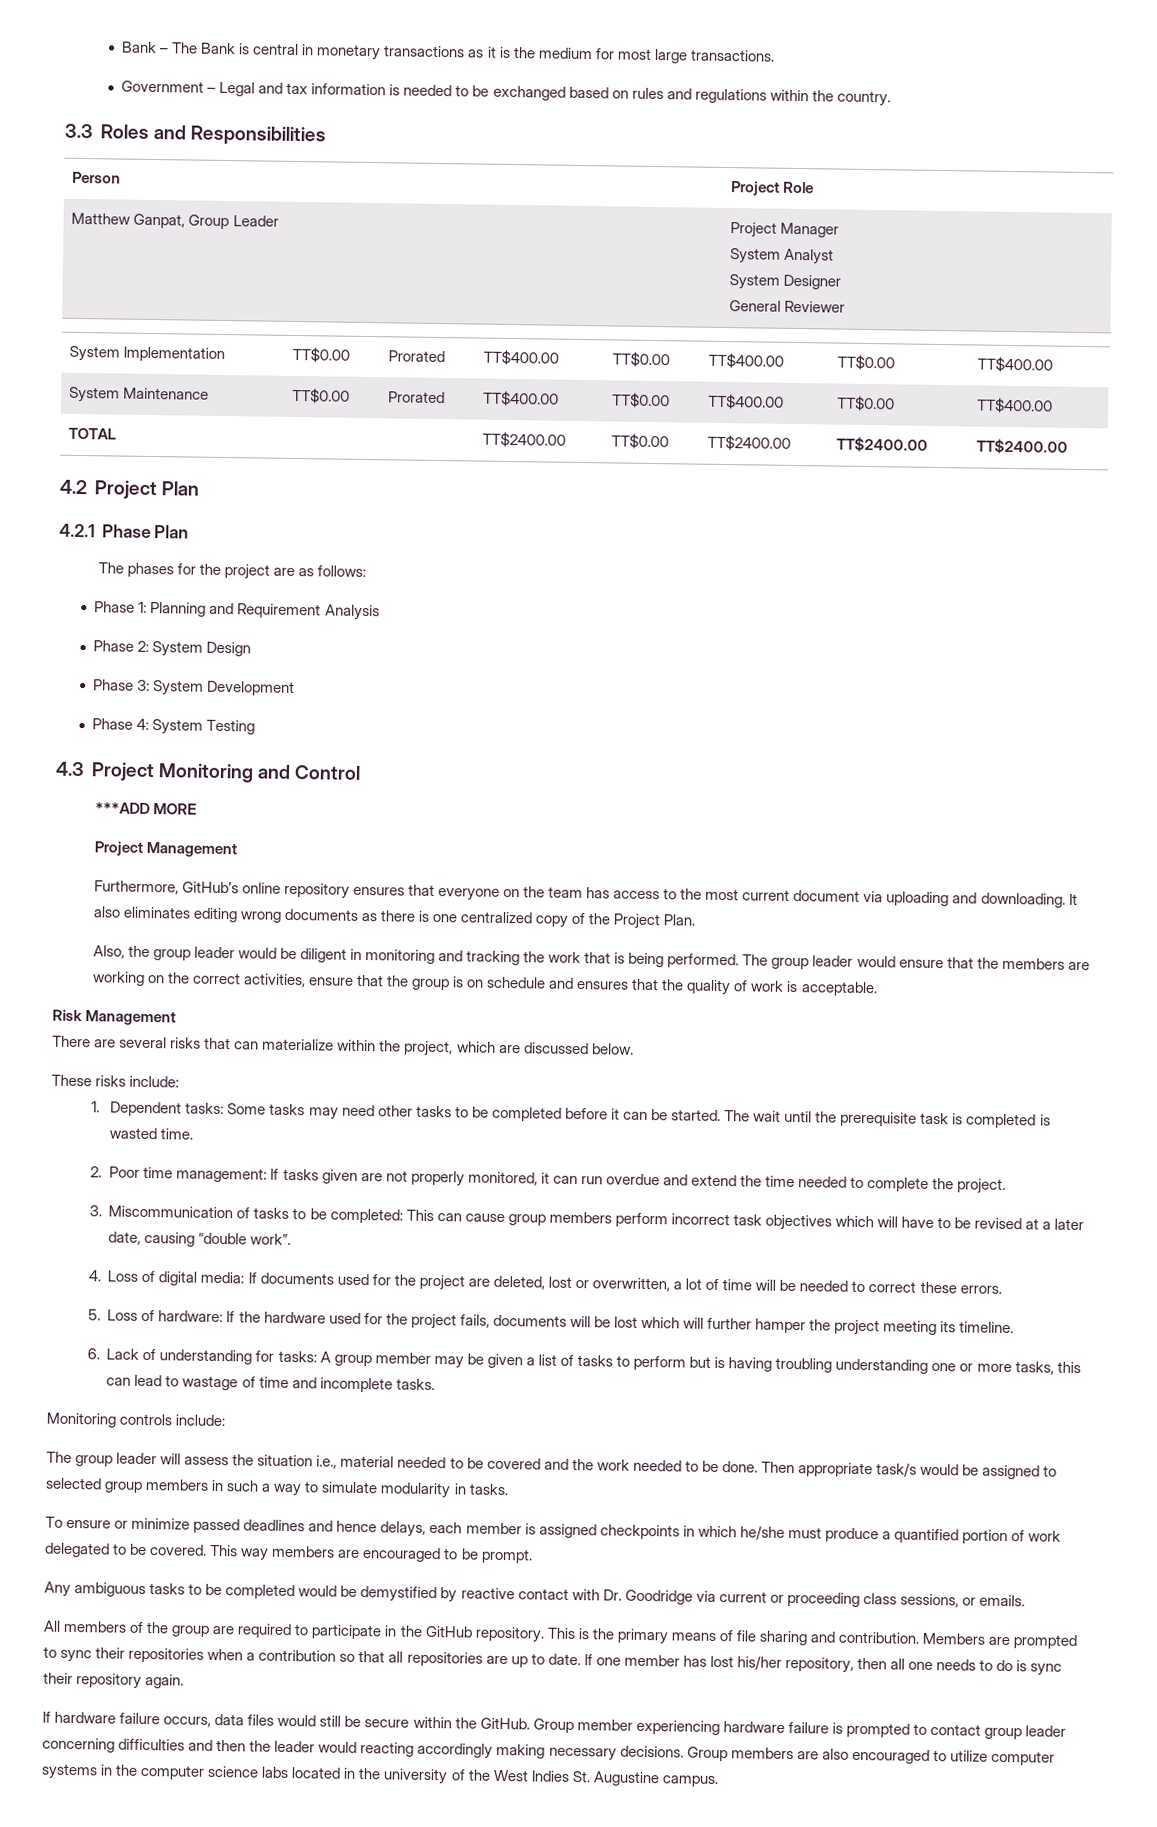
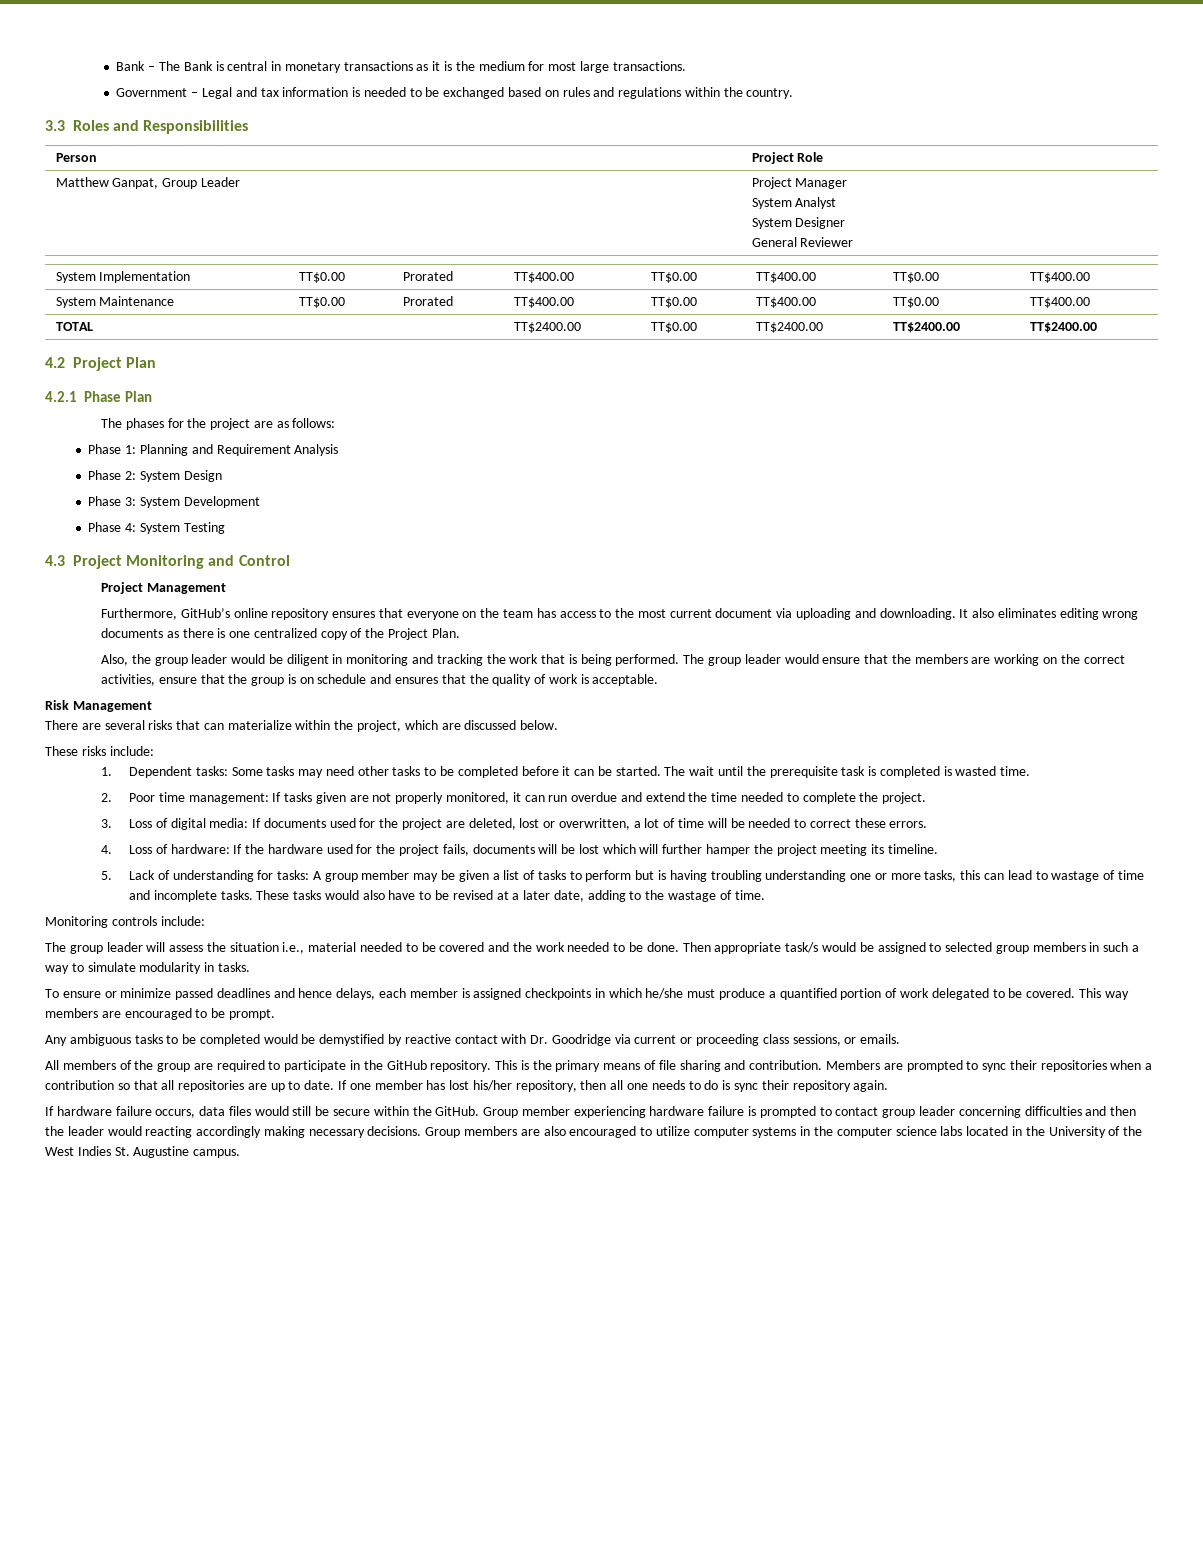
[94,802,197,815] // ***ADD MORE -> (290, 560) none
[108,1205,1085,1231] [108,1231,292,1247] [87,1270,101,1282] Miscommunication of tasks to be completed: This can cause group members perform incorrect task objectives which will have to be revised at a later date, causing “double work”. // 4. -> (112, 823) none
[87,1309,101,1321] 5. -> [100,845,112,854] 4.
[86,1348,100,1360] 6. -> [100,871,112,880] 5.
(435, 1384) none -> [256,890,765,902] These tasks would also have to be revised at a later date, adding to the wastage of time.
[383,1768,449,1785] university -> [1048,1126,1106,1138] University

